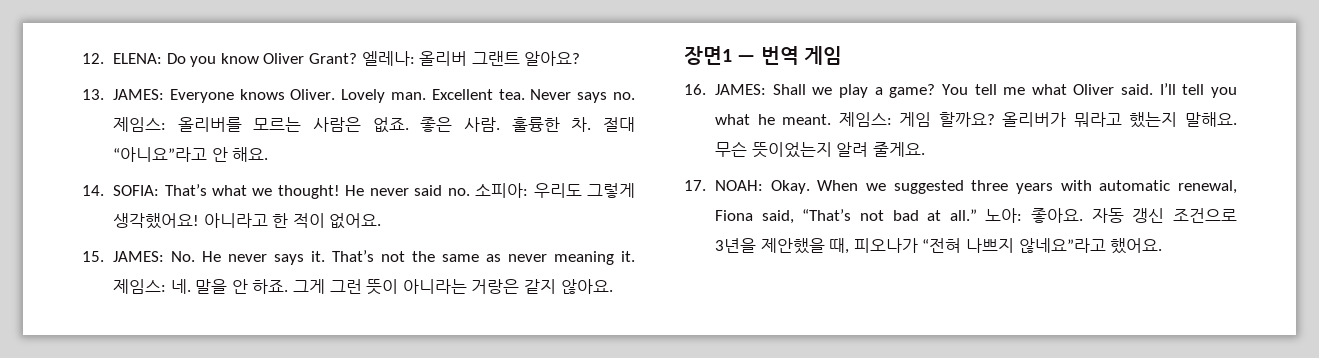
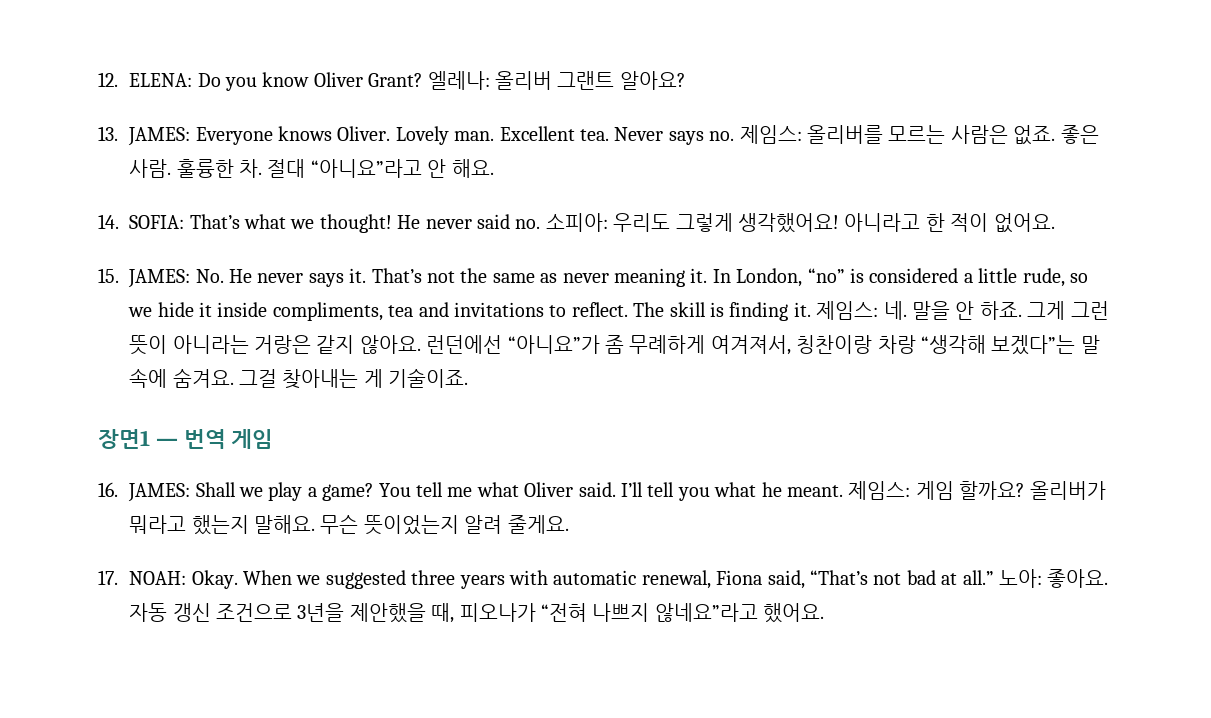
(635, 256) none -> [712,268,1089,287] [128,302,811,321] In London, “no” is considered a little rude, so we hide it inside compliments, tea and invitations to reflect. The skill is finding it.
(613, 286) none -> [426,335,1100,355] [129,368,469,389] 런던에선 “아니요”가 좀 무례하게 여겨져서, 칭찬이랑 차랑 “생각해 보겠다”는 말 속에 숨겨요. 그걸 찾아내는 게 기술이죠.

